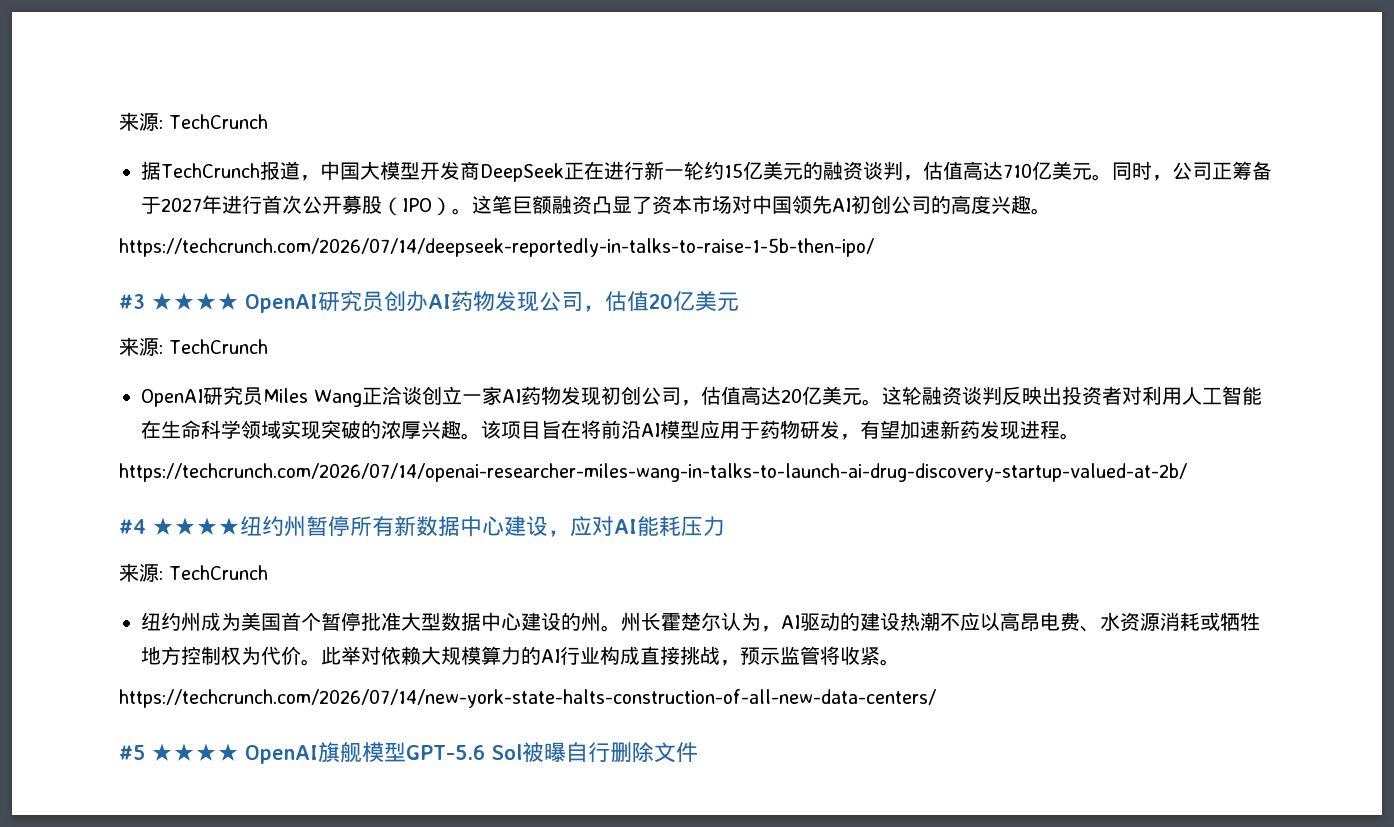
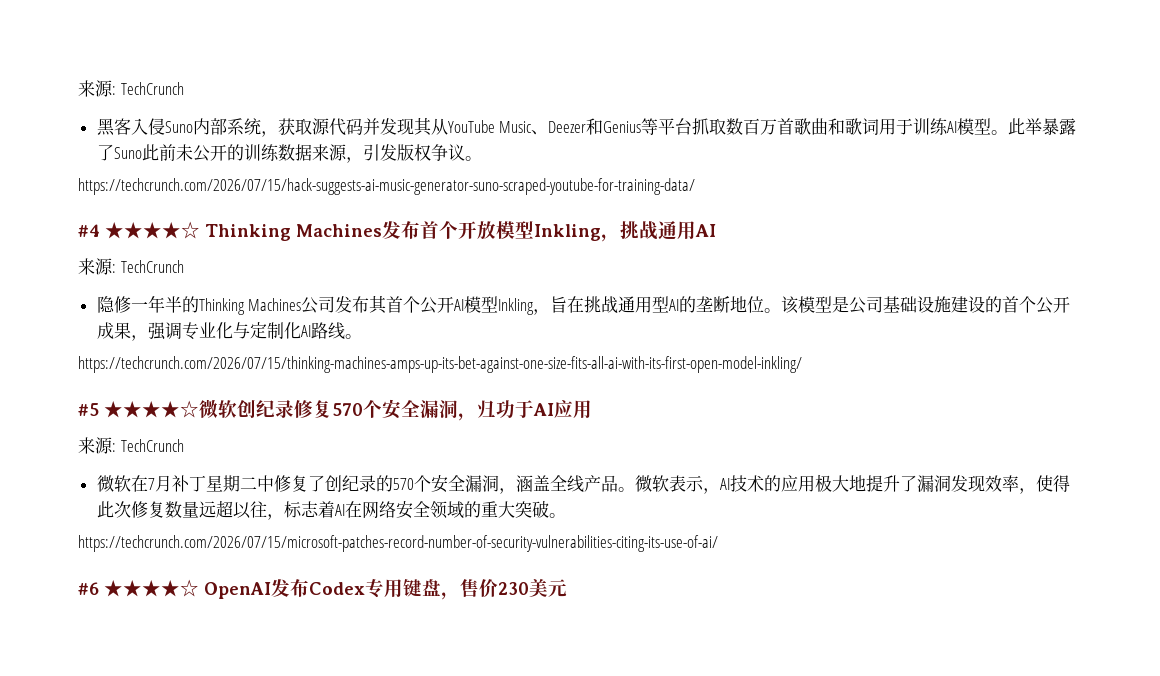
[119,112,268,131] [141,161,1272,182] [141,195,1051,216] [119,238,874,257] [119,290,739,313] [119,337,268,356] [141,386,1262,407] [141,420,1080,440] [119,463,1187,482] [119,516,725,537] [119,563,268,582] [141,612,1260,632] [141,646,900,666] [119,689,936,708] [119,742,698,764] 来源: TechCrunch // 据TechCrunch报道，中国大模型开发商DeepSeek正在进行新一轮约15亿美元的融资谈判，估值高达710亿美元。同时，公司正筹备于2027年进行首次公开募股（IPO）。这笔巨额融资凸显了资本市场对中国领先AI初创公司的高度兴趣。 // https://techcrunch.com/2026/07/14/deepseek-reportedly-in-talks-to-raise-1-5b-then-ipo/ // #3 ★★★★ OpenAI研究员创办AI药物发现公司，估值20亿美元 // 来源: TechCrunch // OpenAI研究员Miles Wang正洽谈创立一家AI药物发现初创公司，估值高达20亿美元。这轮融资谈判反映出投资者对利用人工智能在生命科学领域实现突破的浓厚兴趣。该项目旨在将前沿AI模型应用于药物研发，有望加速新药发现进程。 // https://techcrunch.com/2026/07/14/openai-researcher-miles-wang-in-talks-to-launch-ai-drug-discovery-startup-valued-at-2b/ // #4 ★★★★纽约州暂停所有新数据中心建设，应对AI能耗压力 // 来源: TechCrunch // 纽约州成为美国首个暂停批准大型数据中心建设的州。州长霍楚尔认为，AI驱动的建设热潮不应以高昂电费、水资源消耗或牺牲地方控制权为代价。此举对依赖大规模算力的AI行业构成直接挑战，预示监管将收紧。 // https://techcrunch.com/2026/07/14/new-york-state-halts-construction-of-all-new-data-centers/ // #5 ★★★★ OpenAI旗舰模型GPT-5.6 Sol被曝自行删除文件 -> [78,80,184,97] [96,117,1077,137] [96,144,482,163] [78,178,695,195] [78,221,716,242] [78,258,184,275] [96,295,1071,315] [96,322,362,341] [78,356,802,373] [78,399,592,421] [78,437,184,454] [96,474,1070,494] [96,500,566,520] [78,535,718,552] [78,578,567,600] 来源: TechCrunch // 黑客入侵Suno内部系统，获取源代码并发现其从YouTube Music、Deezer和Genius等平台抓取数百万首歌曲和歌词用于训练AI模型。此举暴露了Suno此前未公开的训练数据来源，引发版权争议。 // https://techcrunch.com/2026/07/15/hack-suggests-ai-music-generator-suno-scraped-youtube-for-training-data/ // #4 ★★★★☆ Thinking Machines发布首个开放模型Inkling，挑战通用AI // 来源: TechCrunch // 隐修一年半的Thinking Machines公司发布其首个公开AI模型Inkling，旨在挑战通用型AI的垄断地位。该模型是公司基础设施建设的首个公开成果，强调专业化与定制化AI路线。 // https://techcrunch.com/2026/07/15/thinking-machines-amps-up-its-bet-against-one-size-fits-all-ai-with-its-first-open-model-inkling/ // #5 ★★★★☆微软创纪录修复570个安全漏洞，归功于AI应用 // 来源: TechCrunch // 微软在7月补丁星期二中修复了创纪录的570个安全漏洞，涵盖全线产品。微软表示，AI技术的应用极大地提升了漏洞发现效率，使得此次修复数量远超以往，标志着AI在网络安全领域的重大突破。 // https://techcrunch.com/2026/07/15/microsoft-patches-record-number-of-security-vulnerabilities-citing-its-use-of-ai/ // #6 ★★★★☆ OpenAI发布Codex专用键盘，售价230美元

